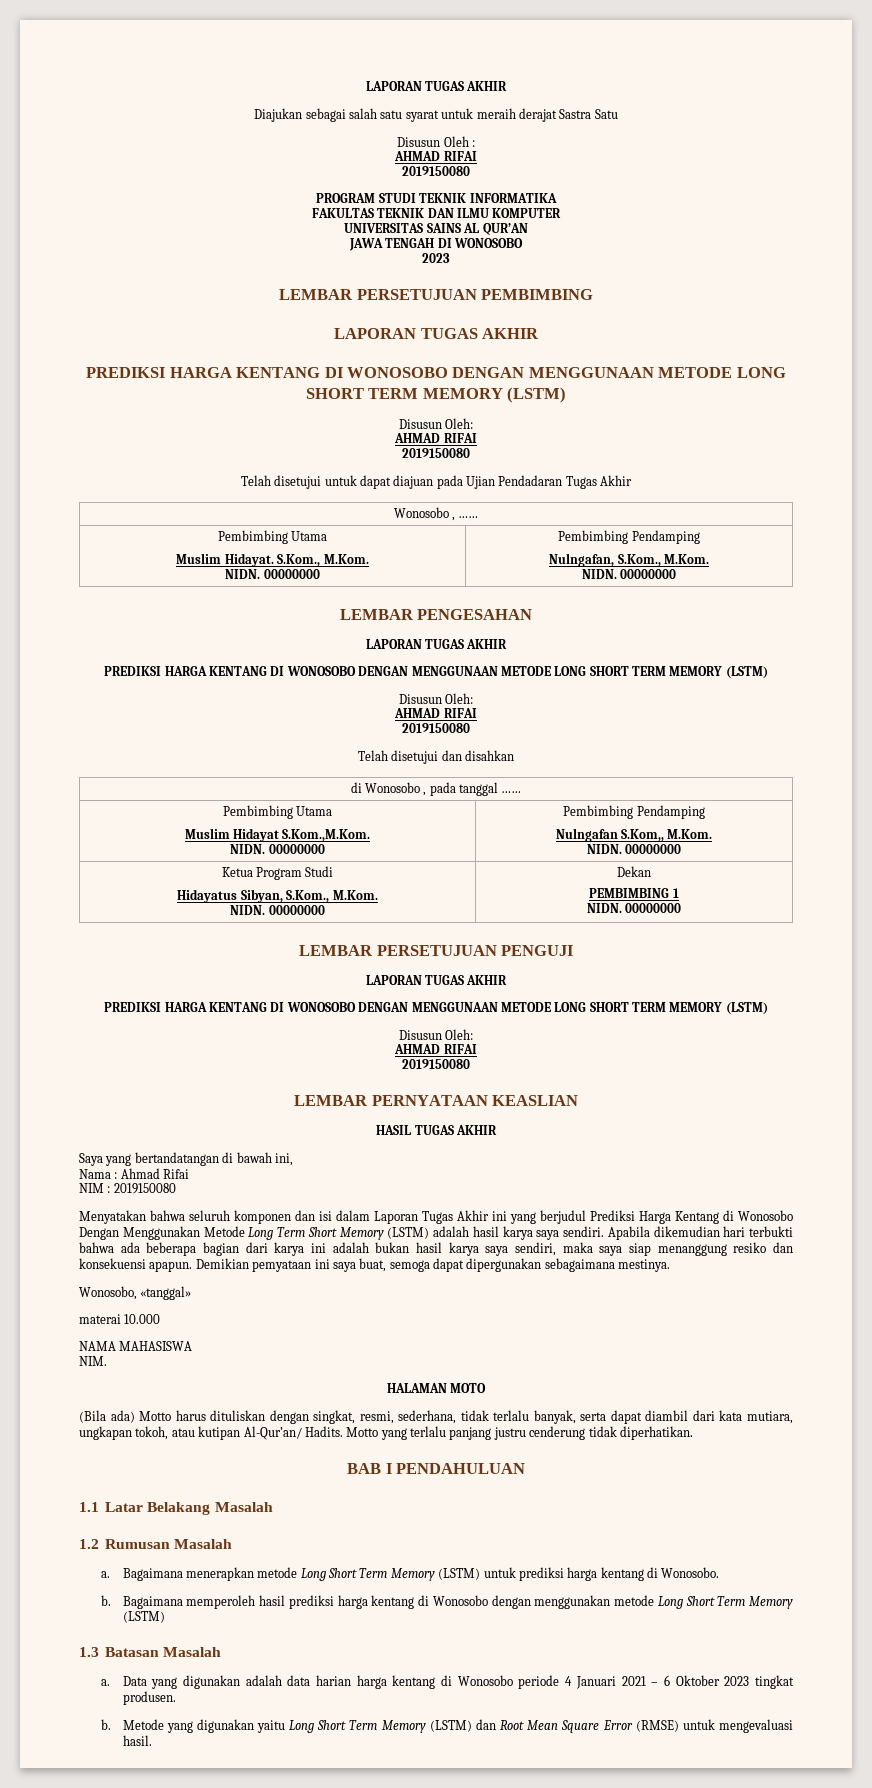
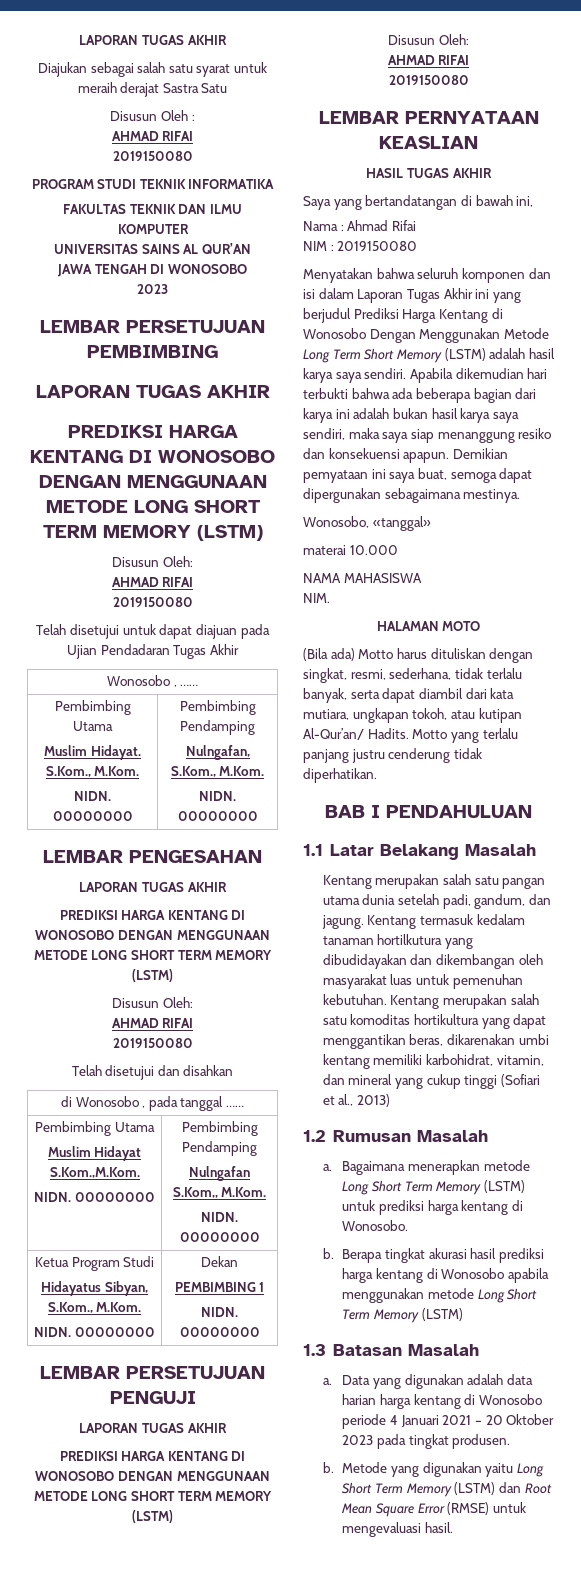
(273, 1507) none -> [322,874,546,889] [322,894,551,909] [321,914,525,929] [322,934,473,949] [322,954,543,969] [322,974,523,989] [322,994,539,1009] [322,1014,547,1029] [322,1034,549,1049] [322,1054,544,1069] [322,1074,540,1089] [322,1094,390,1107] // Kentang merupakan salah satu pangan utama dunia setelah padi, gandum, dan jagung. Kentang termasuk kedalam tanaman hortilkutura yang dibudidayakan dan dikembangan oleh masyarakat luas untuk pemenuhan kebutuhan. Kentang merupakan salah satu komoditas hortikultura yang dapat menggantikan beras, dikarenakan umbi kentang memiliki karbohidrat, vitamin, dan mineral yang cukup tinggi (Sofiari et al., 2013)
[122,1595,256,1609] Bagaimana memperoleh -> [342,1248,467,1263] Berapa tingkat akurasi
[491,1595,531,1609] dengan -> [507,1268,549,1283] apabila
[663,1675,670,1686] 6 -> [485,1415,503,1425] 20
(750, 1681) none -> [376,1434,406,1449] pada

